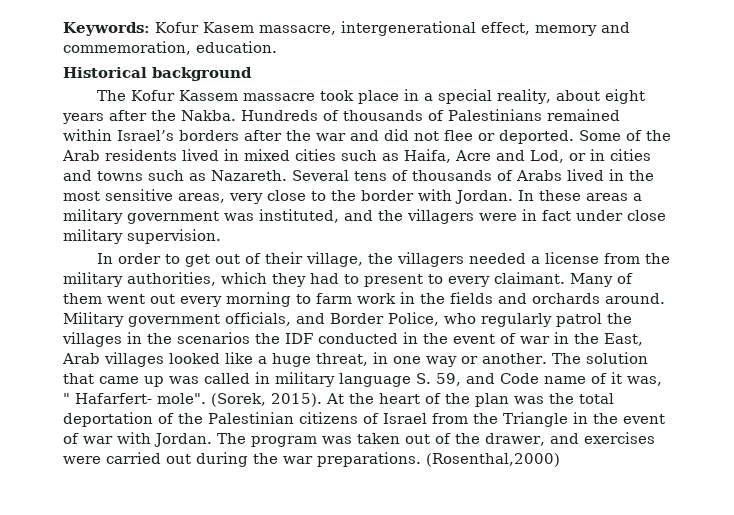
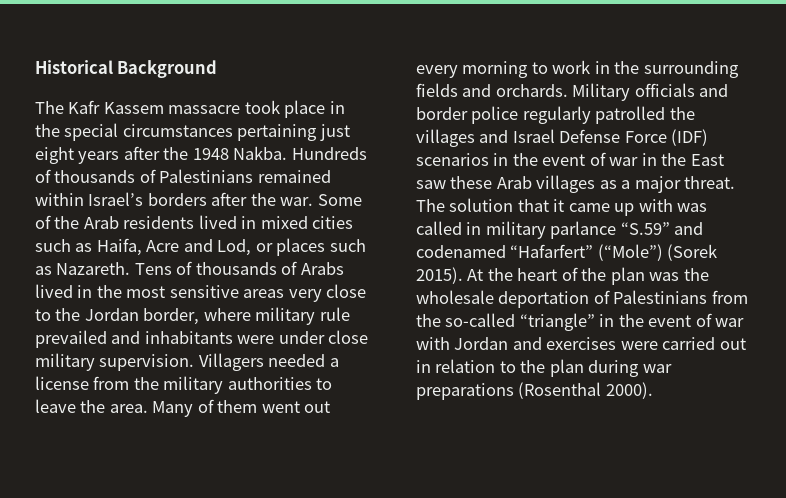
[63,21,630,36] [63,41,277,55] [63,67,252,81] [97,90,176,101] Keywords: Kofur Kasem massacre, intergenerational effect, memory and commemoration, education. // Historical background // The Kofur -> [35,60,218,78] [35,100,101,114] Historical Background // The Kafr
[424,89,601,104] a special reality, about -> [35,123,350,141] the special circumstances pertaining just
(176, 115) none -> [192,148,229,160] 1948
[316,129,574,144] war and did not flee or deported. -> [280,197,314,206] war.
[590,149,651,161] [63,170,143,181] in cities and towns -> [276,238,326,256] places
[292,170,387,181] Several tens -> [134,263,172,275] Tens
[178,193,225,203] areas, -> [243,289,285,298] areas
[361,189,642,204] [63,209,666,224] [63,229,221,244] [97,252,465,267] border with Jordan. In these areas a military government was instituted, and the villagers were in fact under close military supervision. // In order to get out of their village, the villagers -> [84,307,350,325] [35,330,369,348] [35,353,264,371] Jordan border, where military rule prevailed and inhabitants were under close military supervision. Villagers
[127,272,565,287] authorities, which they had to present to every claimant. -> [227,377,333,390] [35,399,148,413] authorities to leave the area.
[316,293,352,304] farm -> (548, 68) none
(445, 298) none -> [643,61,739,78] surrounding
[532,293,665,304] [63,312,632,327] [62,332,398,347] orchards around. Military government officials, and Border Police, who regularly patrol the villages in the scenarios the IDF conducted -> [495,83,729,101] [416,106,695,124] [416,129,709,147] [416,153,489,166] orchards. Military officials and border police regularly patrolled the villages and Israel Defense Force (IDF) scenarios
[604,333,643,346] [62,352,547,367] East, Arab villages looked like a huge threat, in one way or another. -> [690,154,724,166] [416,175,736,193] East saw these Arab villages as a major threat.
(94, 378) none -> [553,199,565,212] it
(164, 381) none -> [638,199,673,212] with
[339,372,662,387] [63,393,266,407] language S. 59, and Code name of it was, " Hafarfert- mole". (Sorek, -> [550,221,704,239] [416,244,718,261] parlance “S.59” and codenamed “Hafarfert” (“Mole”) (Sorek
[579,393,614,404] total -> [416,290,494,304] wholesale
[178,412,568,427] the Palestinian citizens of Israel from the Triangle -> [613,290,748,304] [416,313,595,331] Palestinians from the so-called “triangle”
[154,433,545,447] Jordan. The program was taken out of the drawer, -> [454,337,509,350] Jordan
[196,452,560,467] during the war preparations. (Rosenthal,2000) -> [416,359,672,377] [416,382,653,400] in relation to the plan during war preparations (Rosenthal 2000).

